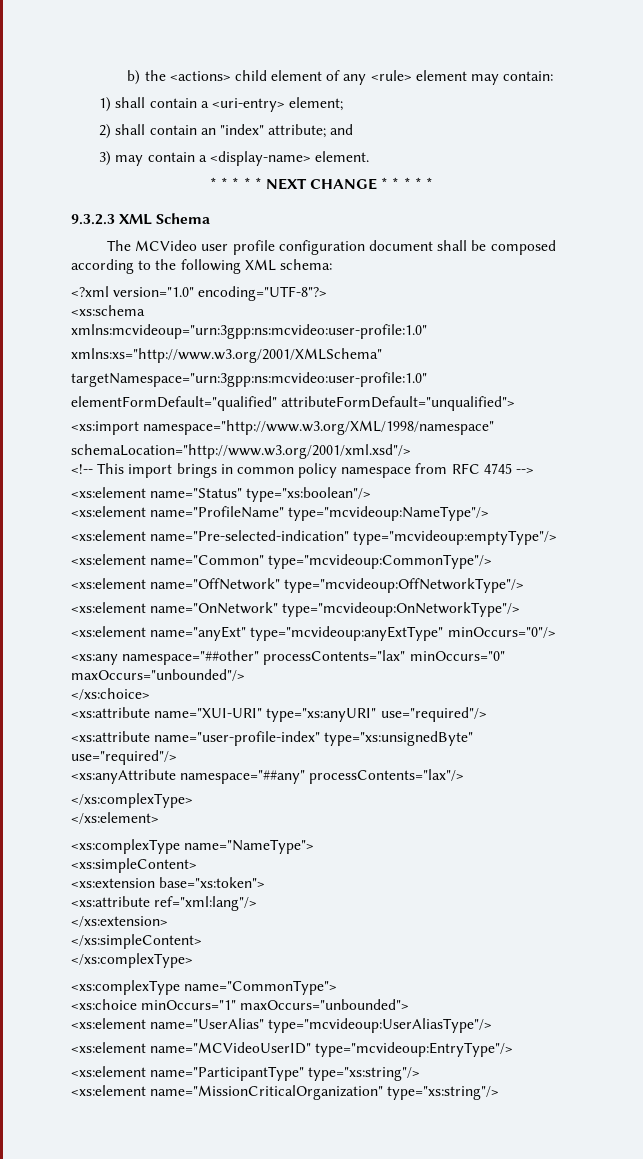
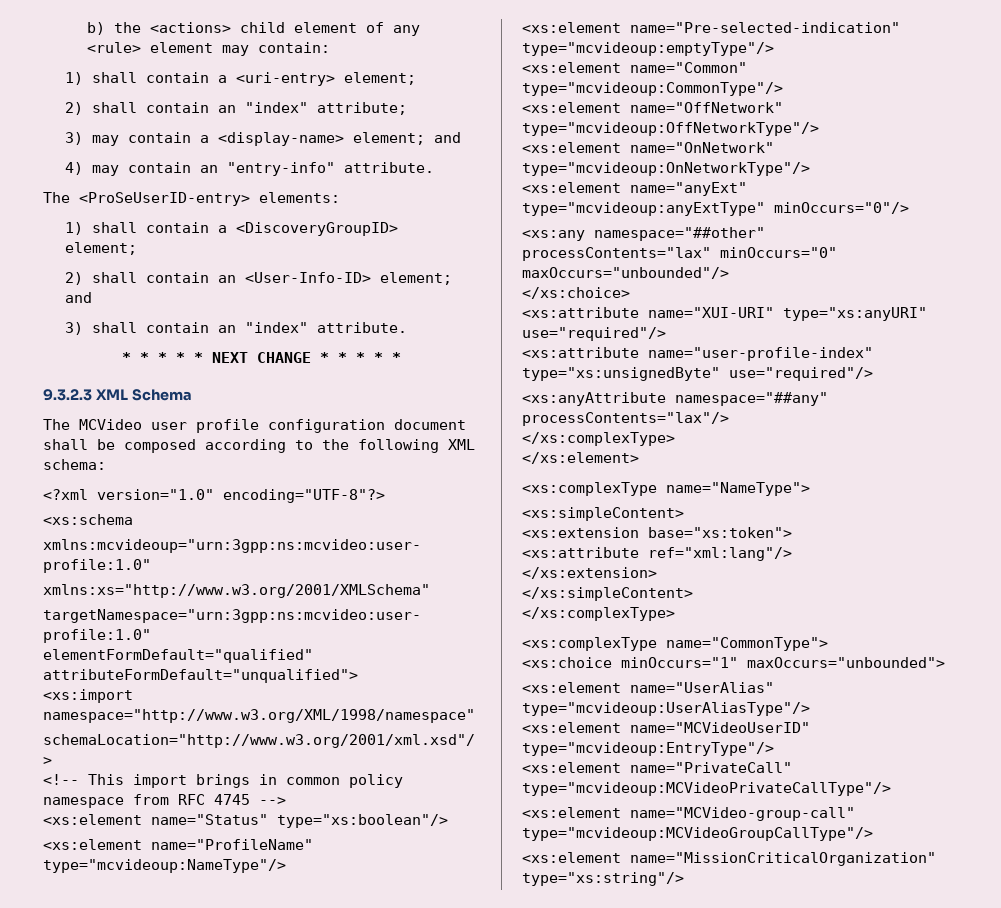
[330,124,354,135] and -> (408, 108) none
[315,151,370,162] element. -> [353,132,462,145] [65,162,435,176] [43,192,340,206] [65,222,399,236] [65,242,138,255] [65,272,453,285] [65,292,93,303] [65,322,408,335] element; and // 4) may contain an "entry-info" attribute. // The <ProSeUserID-entry> elements: // 1) shall contain a <DiscoveryGroupID> element; // 2) shall contain an <User-Info-ID> element; and // 3) shall contain an "index" attribute.
[150,1066,421,1081] name="ParticipantType" type="xs:string"/> -> [630,762,792,773] [522,782,891,796] [522,807,855,821] [522,827,873,841] name="PrivateCall" type="mcvideoup:MCVideoPrivateCallType"/> // <xs:element name="MCVideo-group-call" type="mcvideoup:MCVideoGroupCallType"/>

